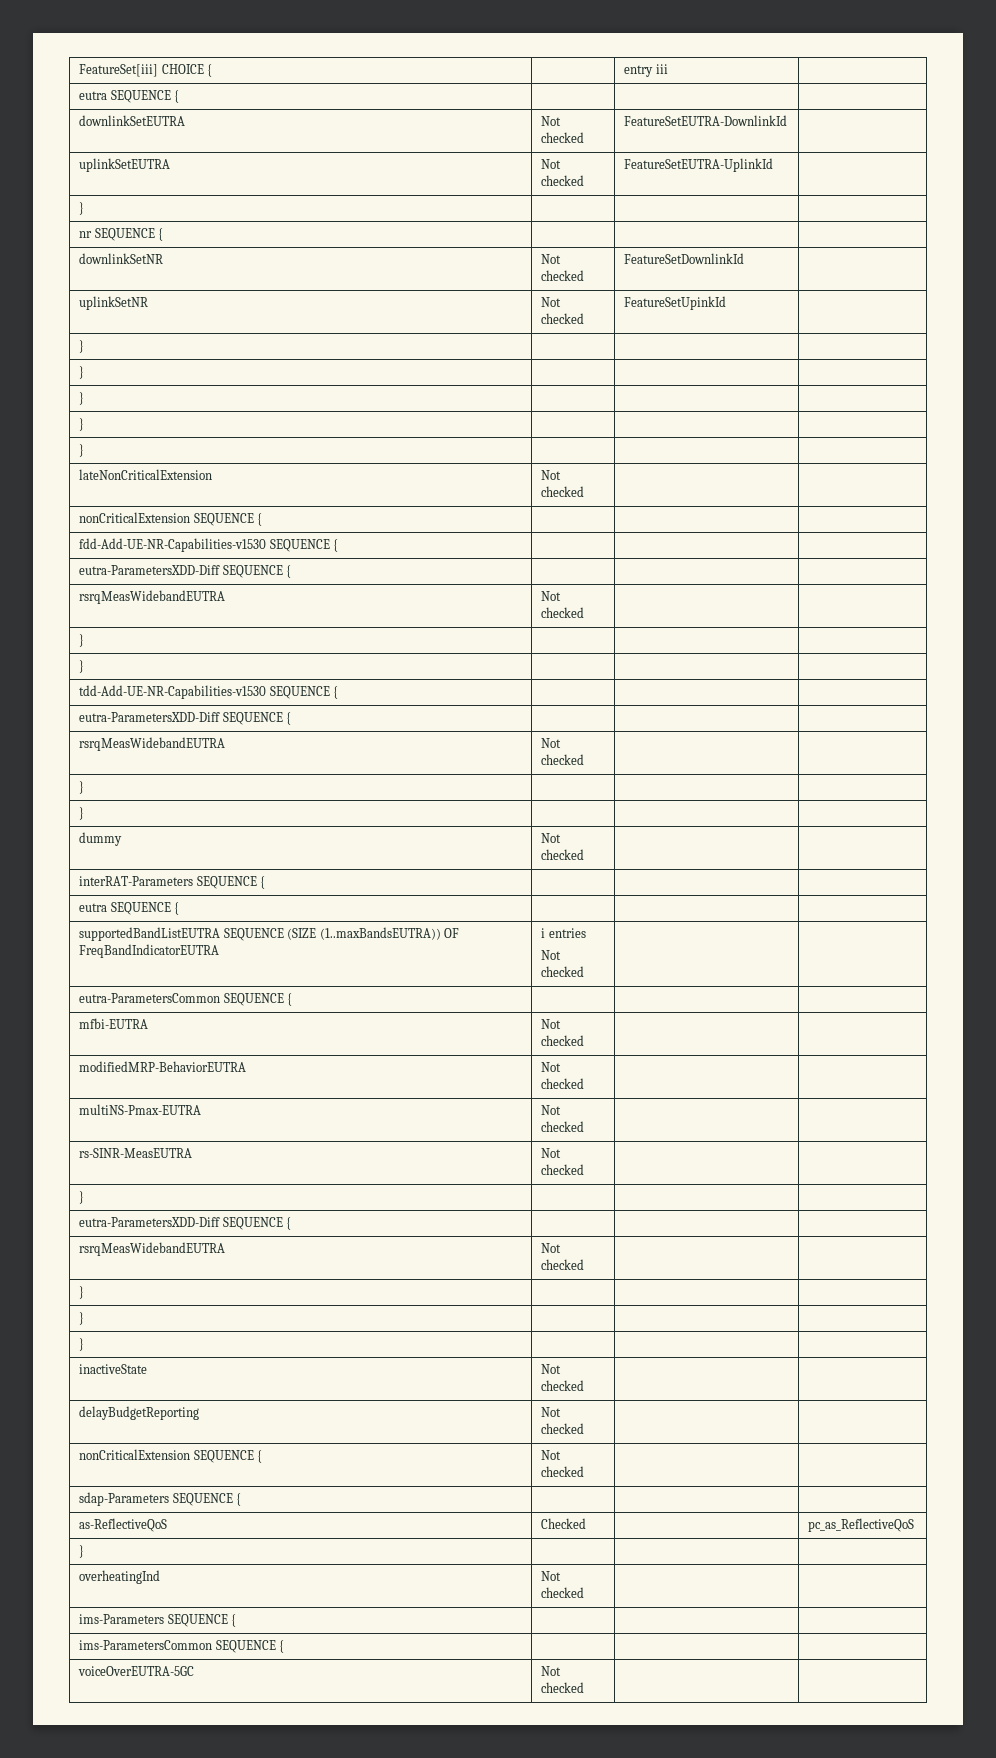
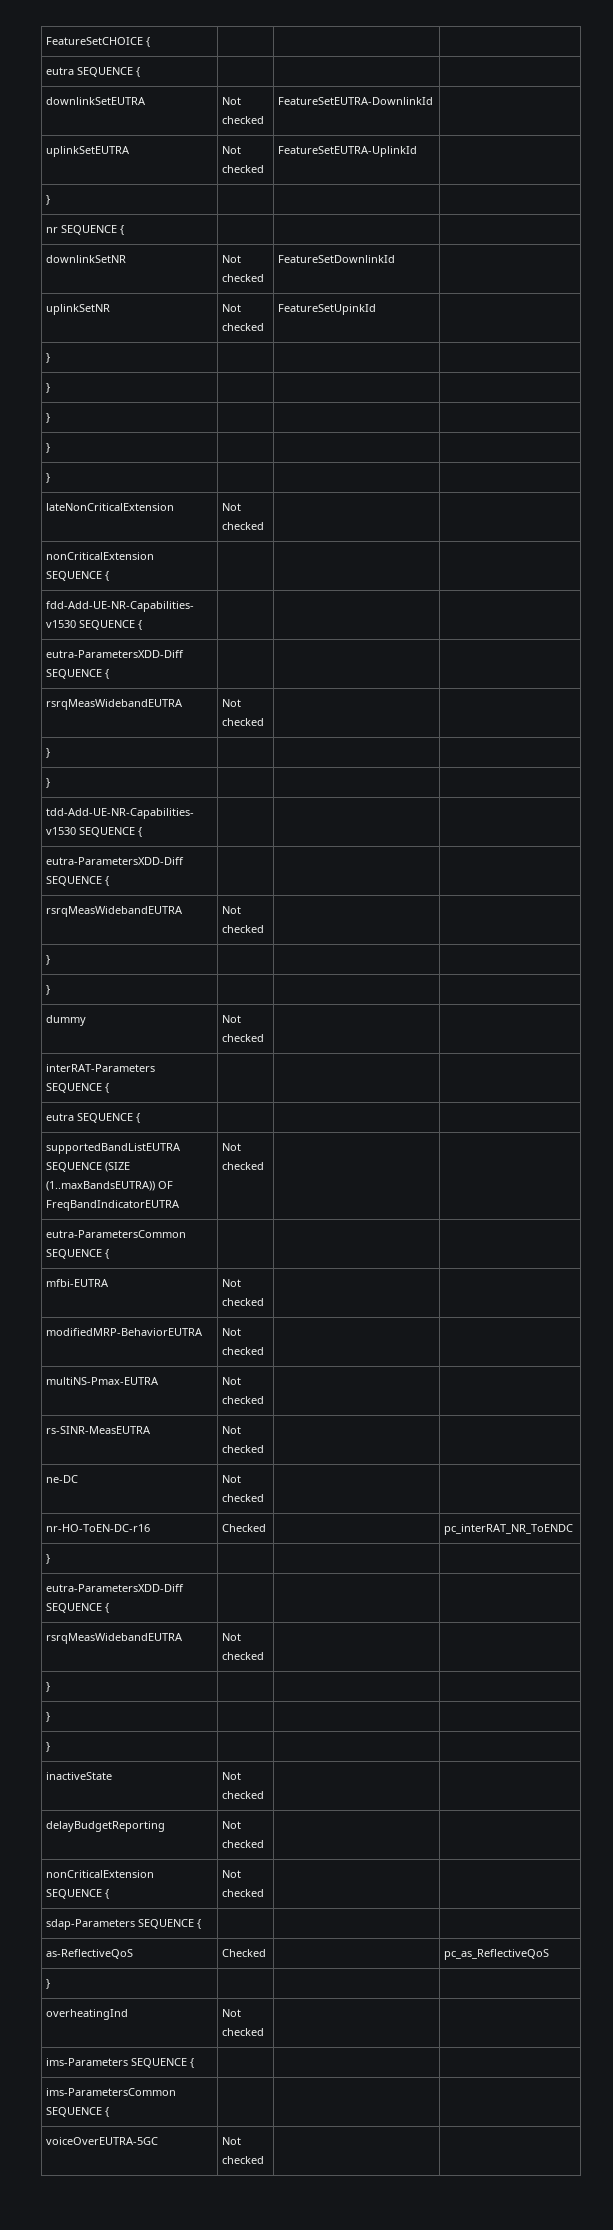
[79,64,213,77] [624,64,668,77] FeatureSet[iii] CHOICE { | | entry iii -> [46,37,151,47] FeatureSetCHOICE { | |
[541,928,586,938] i entries // -> (181, 1205) none
(585, 1169) none -> [46,1475,79,1483] [222,1475,242,1483] [222,1494,265,1502] [46,1524,151,1532] [222,1524,267,1532] [444,1524,574,1535] // ne-DC | Not checked | | // nr-HO-ToEN-DC-r16 | Checked | | pc_interRAT_NR_ToENDC

